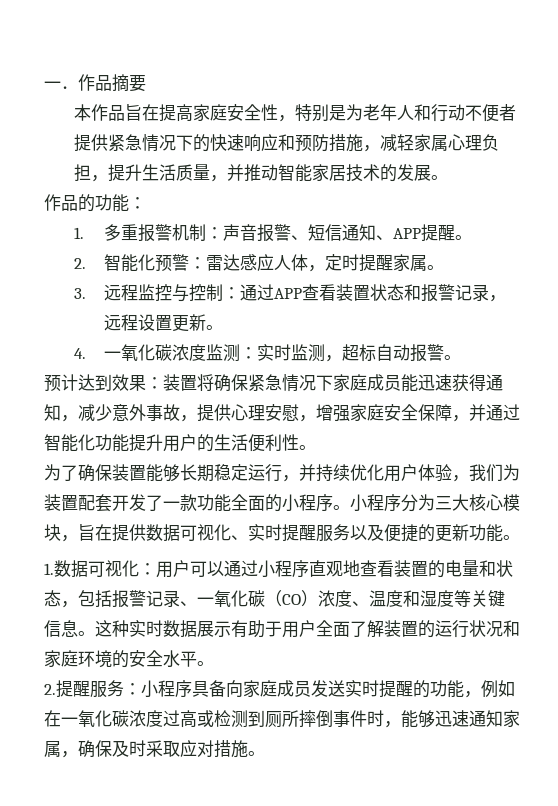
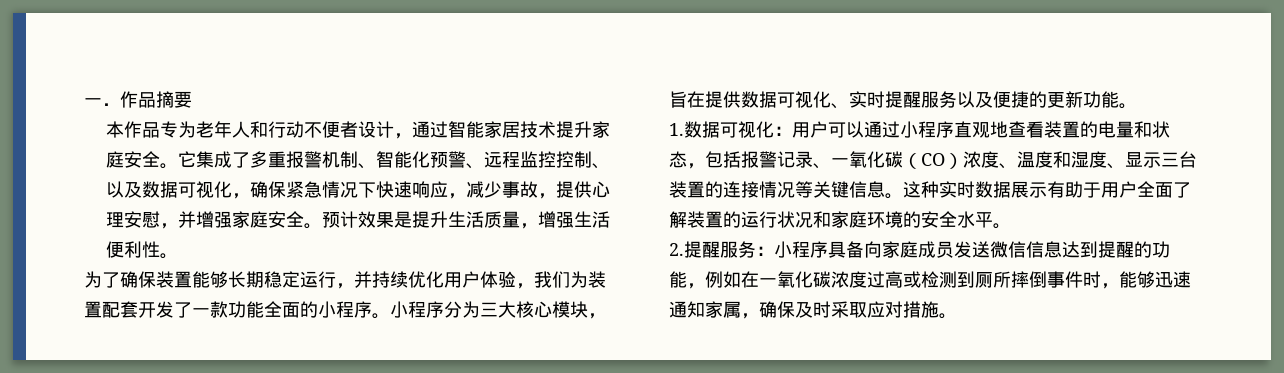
[124,104,346,122] 旨在提高家庭安全性，特别是 -> [159,121,178,138] 专
[73,134,499,152] [73,164,448,182] [44,194,146,212] [73,224,472,242] [73,254,444,272] [73,284,506,302] [103,314,223,332] [73,344,461,362] [44,374,503,392] [44,404,146,422] 提供紧急情况下的快速响应和预防措施，减轻家属心理负担，提升生活质量，并推动智能家居技术的发展。 // 作品的功能： // 1.多重报警机制：声音报警、短信通知、APP提醒。 // 2.智能化预警：雷达感应人体，定时提醒家属。 // 3.远程监控与控制：通过APP查看装置状态和报警记录，远程设置更新。 // 4.一氧化碳浓度监测：实时监测，超标自动报警。 // 预计达到效果：装置将确保紧急情况下家庭成员能迅速获得通知，减少意外 -> [357,121,610,139] [105,151,610,169] [105,181,502,199] 设计，通过智能家居技术提升家庭安全。它集成了多重报警机制、智能化预警、远程监控控制、以及数据可视化，确保紧急情况下快速响应，减少
(316, 418) none -> [177,211,196,228] 并
[418,404,520,422] [44,434,214,452] 保障，并通过智能化功能提升用户的 -> [303,211,574,229] 。预计效果是提升生活质量，增强
(454, 598) none -> [1107,151,1197,169] [669,181,795,198] 、显示三台装置的连接情况
[345,680,379,697] 实时 -> [990,241,1098,258] 微信信息达到

